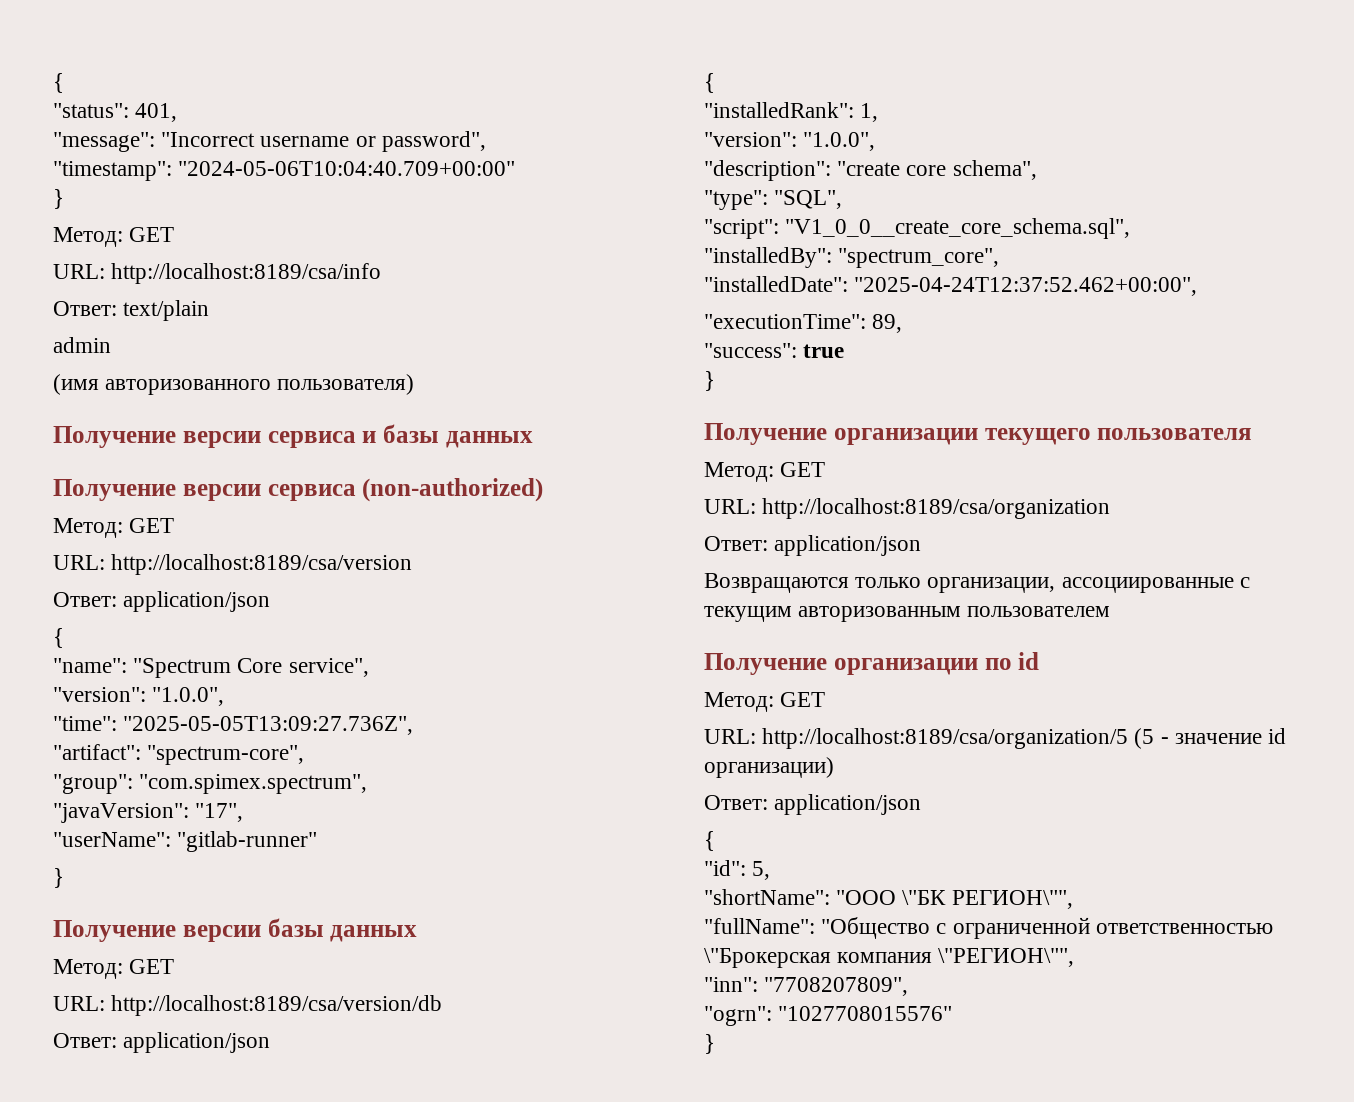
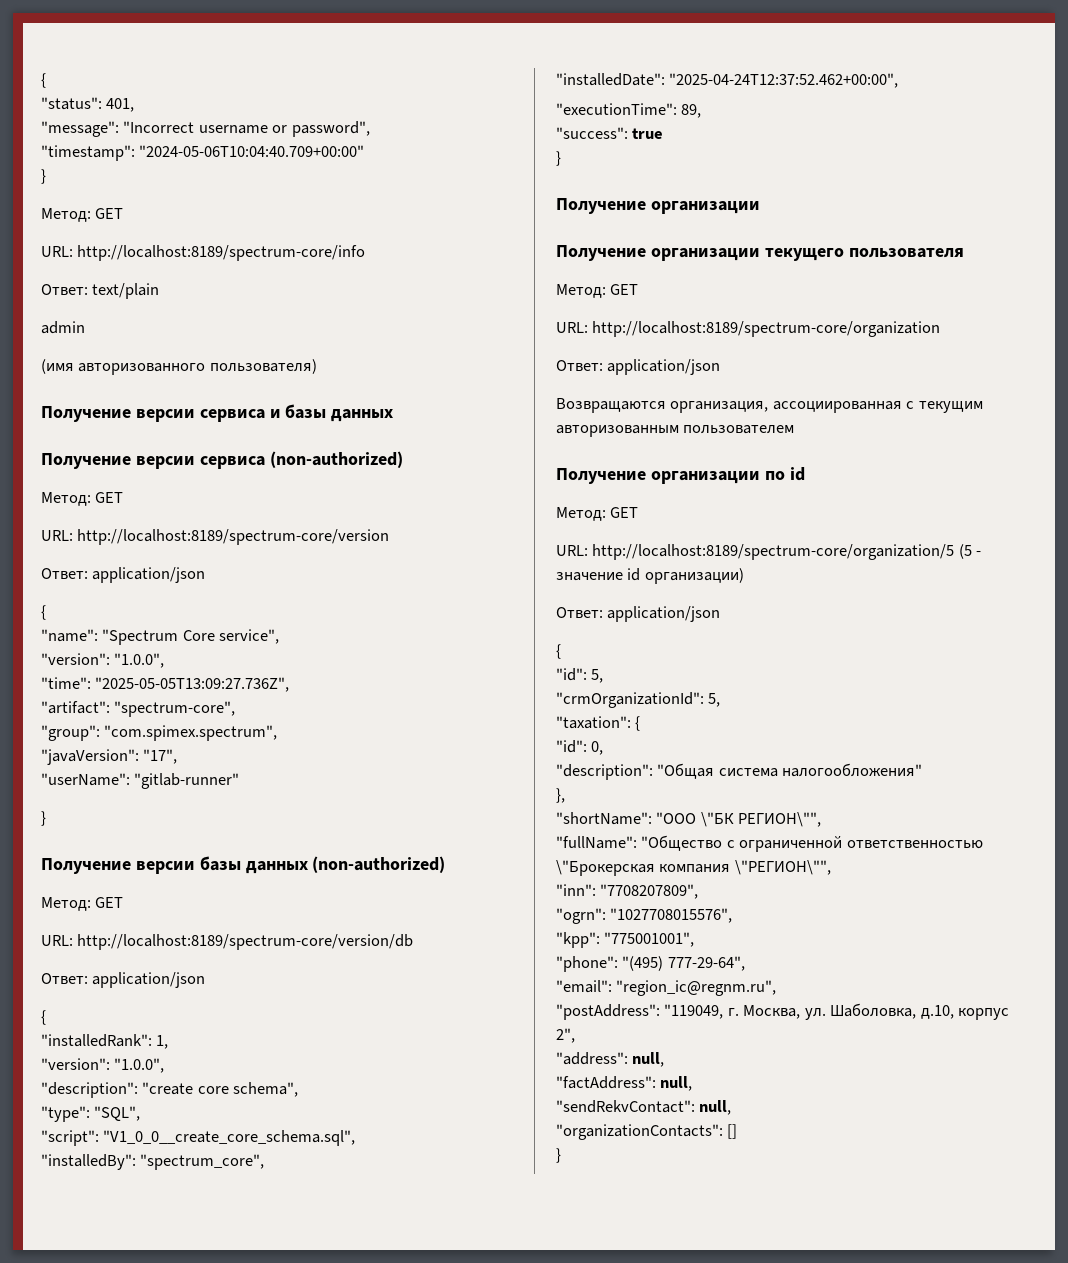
[111,263,382,284] http://localhost:8189/csa/info -> [77,245,366,261] http://localhost:8189/spectrum-core/info
[111,554,413,575] http://localhost:8189/csa/version -> [77,529,390,545] http://localhost:8189/spectrum-core/version
[53,959,175,979] [53,995,443,1016] // Метод: GET // URL: http://localhost:8189/csa/version/db -> [312,856,446,873] [41,897,124,911] [41,934,414,950] (non-authorized) // Метод: GET // URL: http://localhost:8189/spectrum-core/version/db
(978, 436) none -> [556,245,760,261] // Получение организации
[762,498,1111,519] http://localhost:8189/csa/organization -> [592,321,941,337] http://localhost:8189/spectrum-core/organization
[855,577,1234,593] только организации, ассоциированные -> [670,401,902,413] организация, ассоциированная
[762,728,1129,749] http://localhost:8189/csa/organization/5 -> [592,544,955,560] http://localhost:8189/spectrum-core/organization/5
(771, 870) none -> [556,692,721,708] [556,716,641,731] [556,740,604,755] [556,763,923,780] [556,788,565,803] // "crmOrganizationId": 5, // "taxation": { // "id": 0, // "description": "Общая система налогообложения" // },
[778,1006,953,1021] "1027708015576" -> [610,908,733,923] [556,932,695,948] [556,956,745,972] [556,980,777,996] [556,1003,1010,1020] [556,1028,575,1043] [556,1052,665,1067] [556,1076,693,1091] [556,1100,732,1115] [556,1124,738,1140] "1027708015576", // "kpp": "775001001", // "phone": "(495) 777-29-64", // "email": "region_ic@regnm.ru", // "postAddress": "119049, г. Москва, ул. Шаболовка, д.10, корпус 2", // "address": null, // "factAddress": null, // "sendRekvContact": null, // "organizationContacts": []

